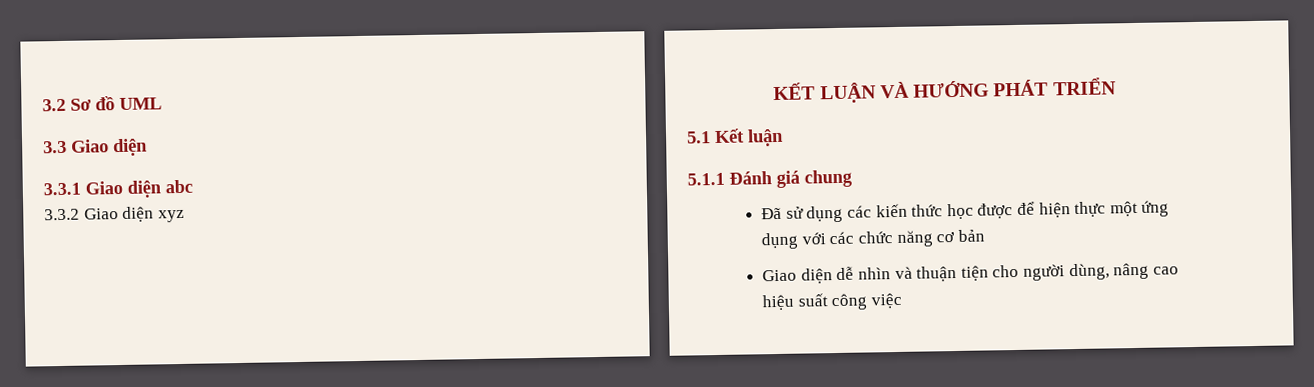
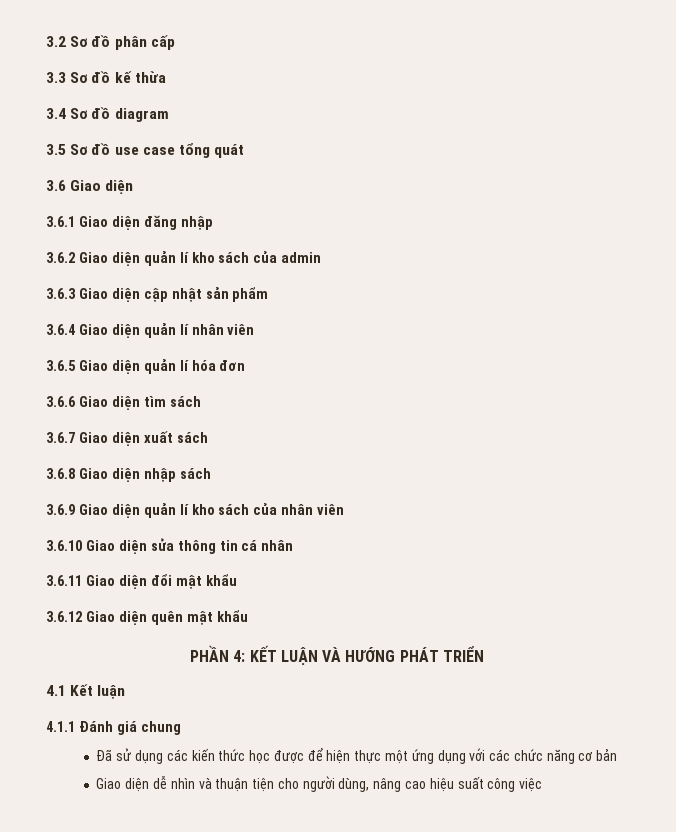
[119,97,162,110] UML -> [114,35,175,50] phân cấp
(67, 147) none -> [70,71,166,83] [46,107,169,122] [46,143,245,158] [46,180,66,191] Sơ đồ kế thừa // 3.4 Sơ đồ diagram // 3.5 Sơ đồ use case tổng quát // 3.6
[43,179,193,198] [44,206,185,223] 3.3.1 Giao diện abc // 3.3.2 Giao diện xyz // -> [46,215,213,230] [46,251,322,266] [46,287,269,302] [46,323,255,338] [46,359,246,374] [46,396,201,410] [46,431,208,446] [46,468,211,482] [46,503,345,518] [46,538,294,554] [46,574,237,589] [46,610,248,625] [189,645,246,662] 3.6.1 Giao diện đăng nhập // 3.6.2 Giao diện quản lí kho sách của admin // 3.6.3 Giao diện cập nhật sản phẩm // 3.6.4 Giao diện quản lí nhân viên // 3.6.5 Giao diện quản lí hóa đơn // 3.6.6 Giao diện tìm sách // 3.6.7 Giao diện xuất sách // 3.6.8 Giao diện nhập sách // 3.6.9 Giao diện quản lí kho sách của nhân viên // 3.6.10 Giao diện sửa thông tin cá nhân // 3.6.11 Giao diện đổi mật khẩu // 3.6.12 Giao diện quên mật khẩu // PHẦN 4:
[686,131,711,144] 5.1 -> [46,685,66,696] 4.1
[687,172,725,186] 5.1.1 -> [46,721,75,732] 4.1.1

